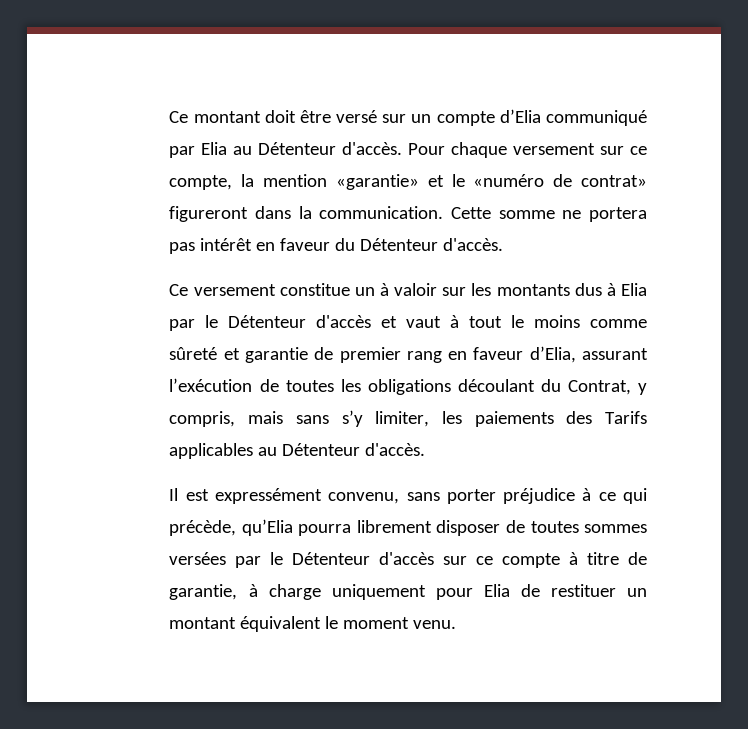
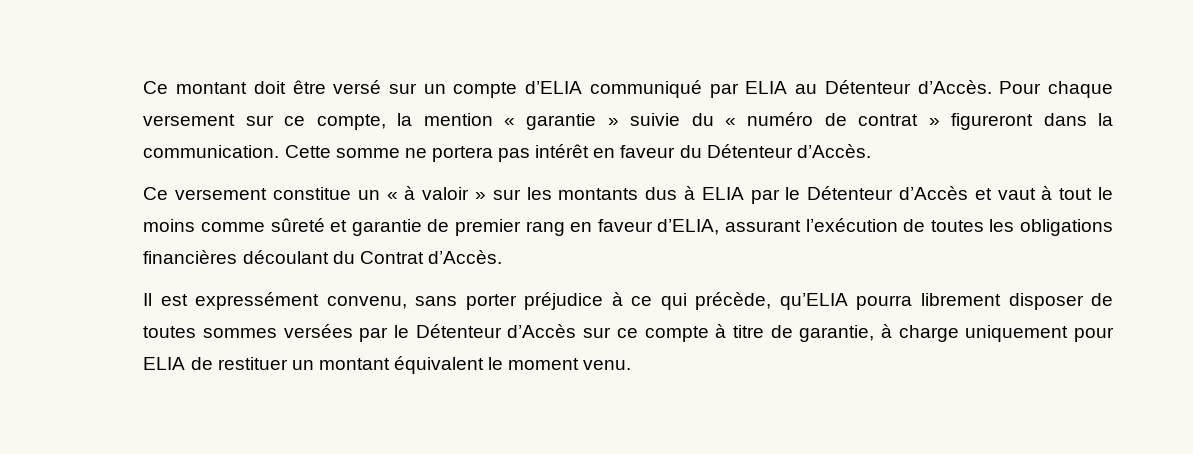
[499,109,541,123] d’Elia -> [525,81,583,94] d’ELIA
[201,142,403,155] Elia au Détenteur d'accès. -> [745,80,992,94] ELIA au Détenteur d’Accès.
[335,174,647,190] «garantie» et le «numéro de contrat» -> [503,112,940,130] « garantie » suivie du « numéro de contrat »
[443,238,504,251] d'accès. -> [796,144,871,158] d’Accès.
(375, 291) none -> [386,192,398,200] «
(438, 289) none -> [474,192,486,200] »
[620,283,647,296] [169,315,372,331] Elia par le Détenteur d'accès -> [701,186,968,204] ELIA par le Détenteur d’Accès
[529,346,576,363] d’Elia, -> [657,219,720,235] d’ELIA,
(451, 387) none -> [143,250,238,264] financières
[567,380,647,395] [169,410,648,427] [169,443,426,459] Contrat, y compris, mais sans s’y limiter, les paiements des Tarifs applicables au Détenteur d'accès. -> [359,250,502,264] Contrat d’Accès.
[241,519,293,536] qu’Elia -> [779,293,848,310] qu’ELIA
[379,552,435,565] d'accès -> [507,324,577,338] d’Accès
[483,584,510,597] Elia -> [143,357,186,370] ELIA

